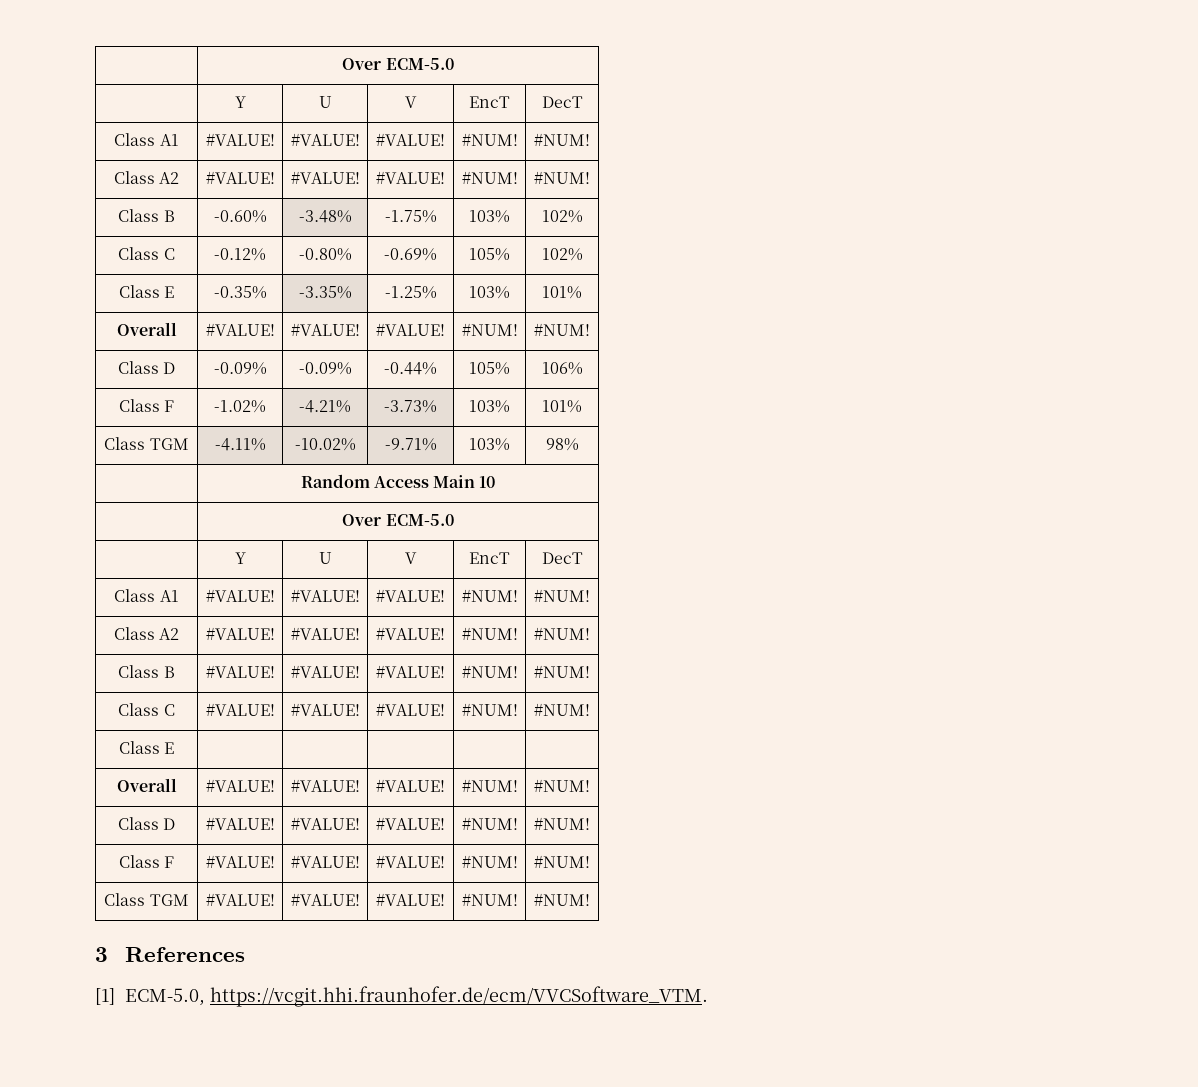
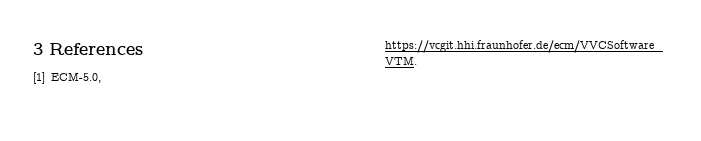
[342,58,454,70] [234,96,246,108] [318,96,332,108] [405,96,417,108] [469,96,510,108] [541,96,583,108] [114,133,179,146] [205,133,275,146] [290,133,360,146] [376,133,445,146] [461,133,518,146] [534,133,590,146] [113,171,180,184] [205,171,275,184] [290,171,360,184] [376,171,445,184] [461,171,518,184] [534,171,590,184] [118,209,175,222] [213,210,267,223] [298,210,352,223] [384,210,437,223] [469,210,510,223] [541,210,583,223] [118,247,175,260] [214,248,266,261] [298,248,352,261] [384,248,437,261] [469,248,510,261] [541,248,583,261] [118,285,175,298] [213,286,267,299] [298,286,352,299] [384,286,437,299] [469,286,510,299] [542,286,582,299] [116,322,177,336] [205,323,275,336] [290,323,360,336] [376,323,445,336] [461,323,518,336] [534,323,590,336] [117,361,176,374] [213,362,267,375] [298,362,352,375] [384,362,437,375] [469,362,510,375] [541,362,583,375] [118,399,175,412] [214,400,266,413] [299,400,351,413] [384,400,437,413] [469,400,510,413] [542,400,582,413] [104,437,189,450] [214,438,266,451] [294,438,356,451] [384,438,437,451] [469,438,510,451] [545,438,579,451] [300,474,496,488] [342,514,454,526] [234,552,246,564] [318,552,332,564] [405,552,417,564] [469,552,510,564] [541,552,583,564] [114,589,179,602] [205,589,275,602] [290,589,360,602] [376,589,445,602] [461,589,518,602] [534,589,590,602] [113,627,180,640] [205,627,275,640] [290,627,360,640] [376,627,445,640] [461,627,518,640] [534,627,590,640] [118,665,175,678] [205,665,275,678] [290,665,360,678] [376,665,445,678] [461,665,518,678] [534,665,590,678] [118,703,175,716] [205,703,275,716] [290,703,360,716] [376,703,445,716] [461,703,518,716] [534,703,590,716] [118,741,175,754] [116,778,177,792] [205,779,275,792] [290,779,360,792] [376,779,445,792] [461,779,518,792] [534,779,590,792] [117,817,176,830] [205,817,275,830] [290,817,360,830] [376,817,445,830] [461,817,518,830] [534,817,590,830] [118,855,175,868] [205,855,275,868] [290,855,360,868] [376,855,445,868] [461,855,518,868] [534,855,590,868] [104,893,189,906] [205,893,275,906] [290,893,360,906] [376,893,445,906] [461,893,518,906] [534,893,590,906] | Over ECM-5.0 // | Y | U | V | EncT | DecT // Class A1 | #VALUE! | #VALUE! | #VALUE! | #NUM! | #NUM! // Class A2 | #VALUE! | #VALUE! | #VALUE! | #NUM! | #NUM! // Class B | -0.60% | -3.48% | -1.75% | 103% | 102% // Class C | -0.12% | -0.80% | -0.69% | 105% | 102% // Class E | -0.35% | -3.35% | -1.25% | 103% | 101% // Overall | #VALUE! | #VALUE! | #VALUE! | #NUM! | #NUM! // Class D | -0.09% | -0.09% | -0.44% | 105% | 106% // Class F | -1.02% | -4.21% | -3.73% | 103% | 101% // Class TGM | -4.11% | -10.02% | -9.71% | 103% | 98% // | Random Access Main 10 // | Over ECM-5.0 // | Y | U | V | EncT | DecT // Class A1 | #VALUE! | #VALUE! | #VALUE! | #NUM! | #NUM! // Class A2 | #VALUE! | #VALUE! | #VALUE! | #NUM! | #NUM! // Class B | #VALUE! | #VALUE! | #VALUE! | #NUM! | #NUM! // Class C | #VALUE! | #VALUE! | #VALUE! | #NUM! | #NUM! // Class E | | | | | // Overall | #VALUE! | #VALUE! | #VALUE! | #NUM! | #NUM! // Class D | #VALUE! | #VALUE! | #VALUE! | #NUM! | #NUM! // Class F | #VALUE! | #VALUE! | #VALUE! | #NUM! | #NUM! // Class TGM | #VALUE! | #VALUE! | #VALUE! | #NUM! | #NUM! // -> (33, 49) none

